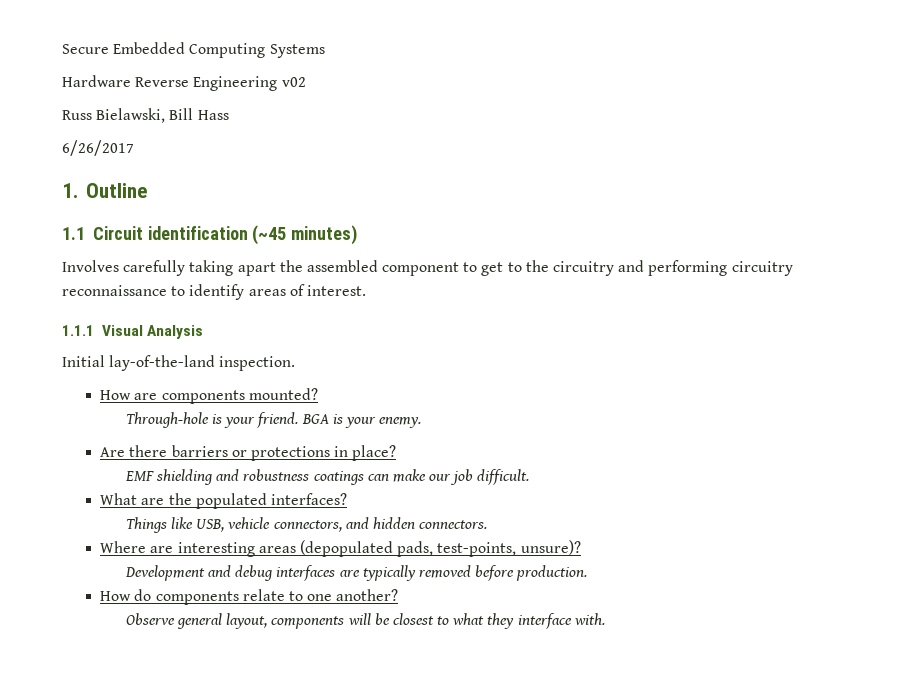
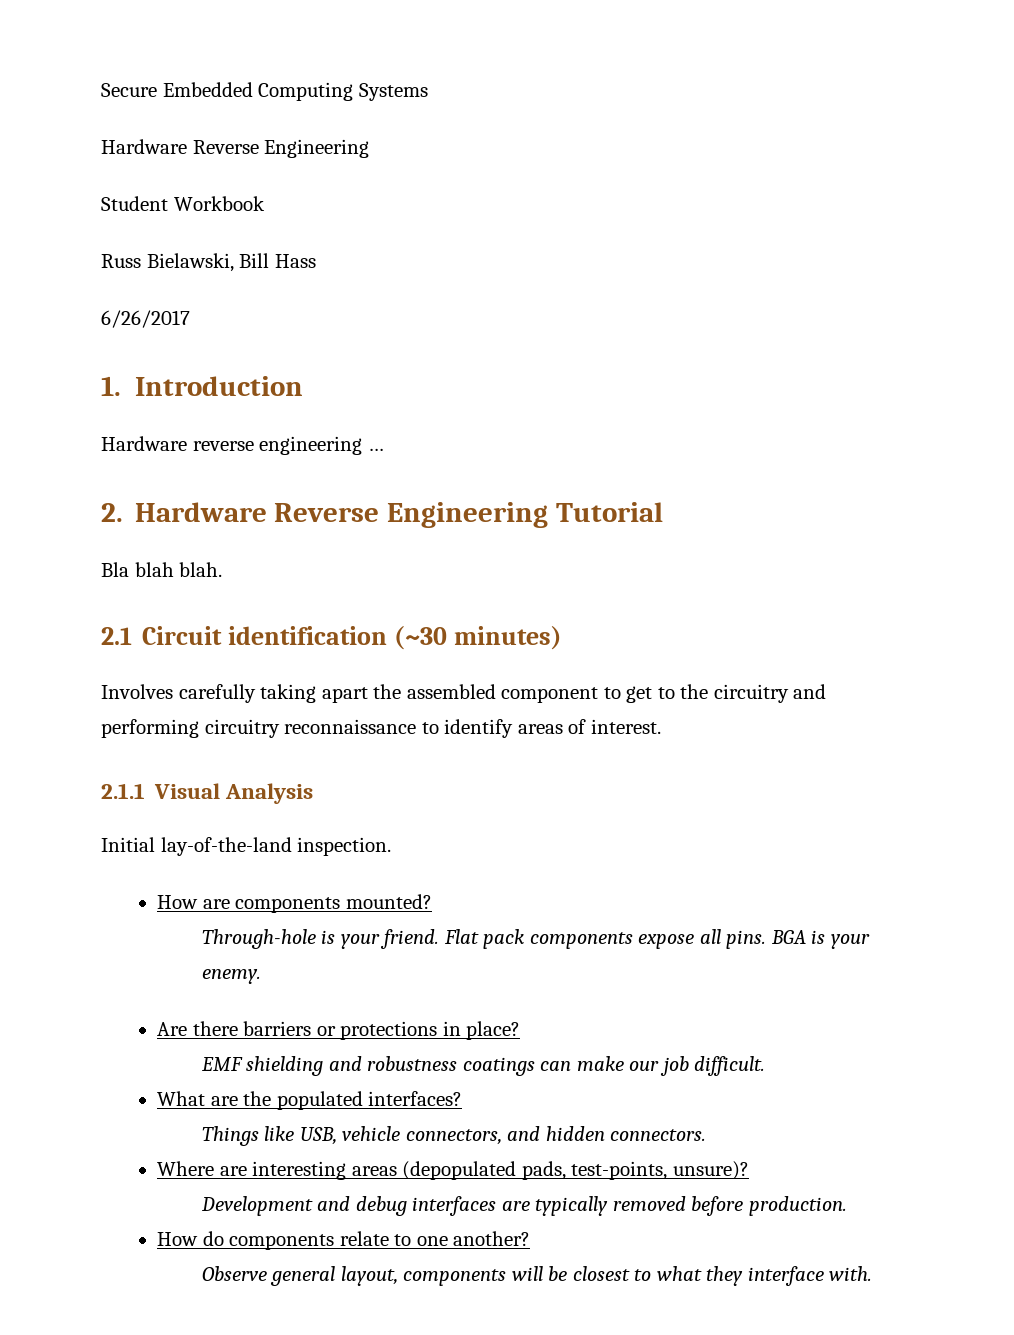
[281,77,306,87] v02 -> [101,196,265,211] // Student Workbook
[85,183,148,198] [62,227,85,240] Outline // 1.1 -> [134,376,303,396] [101,436,384,455] [101,502,663,528] [101,562,223,577] [101,627,132,645] Introduction // Hardware reverse engineering … // 2. Hardware Reverse Engineering Tutorial // Bla blah blah. // 2.1
[252,225,287,245] (~45 -> [394,626,448,650] (~30
[62,325,94,336] 1.1.1 -> [101,783,145,799] 2.1.1
(299, 420) none -> [443,929,767,949] Flat pack components expose all pins.

